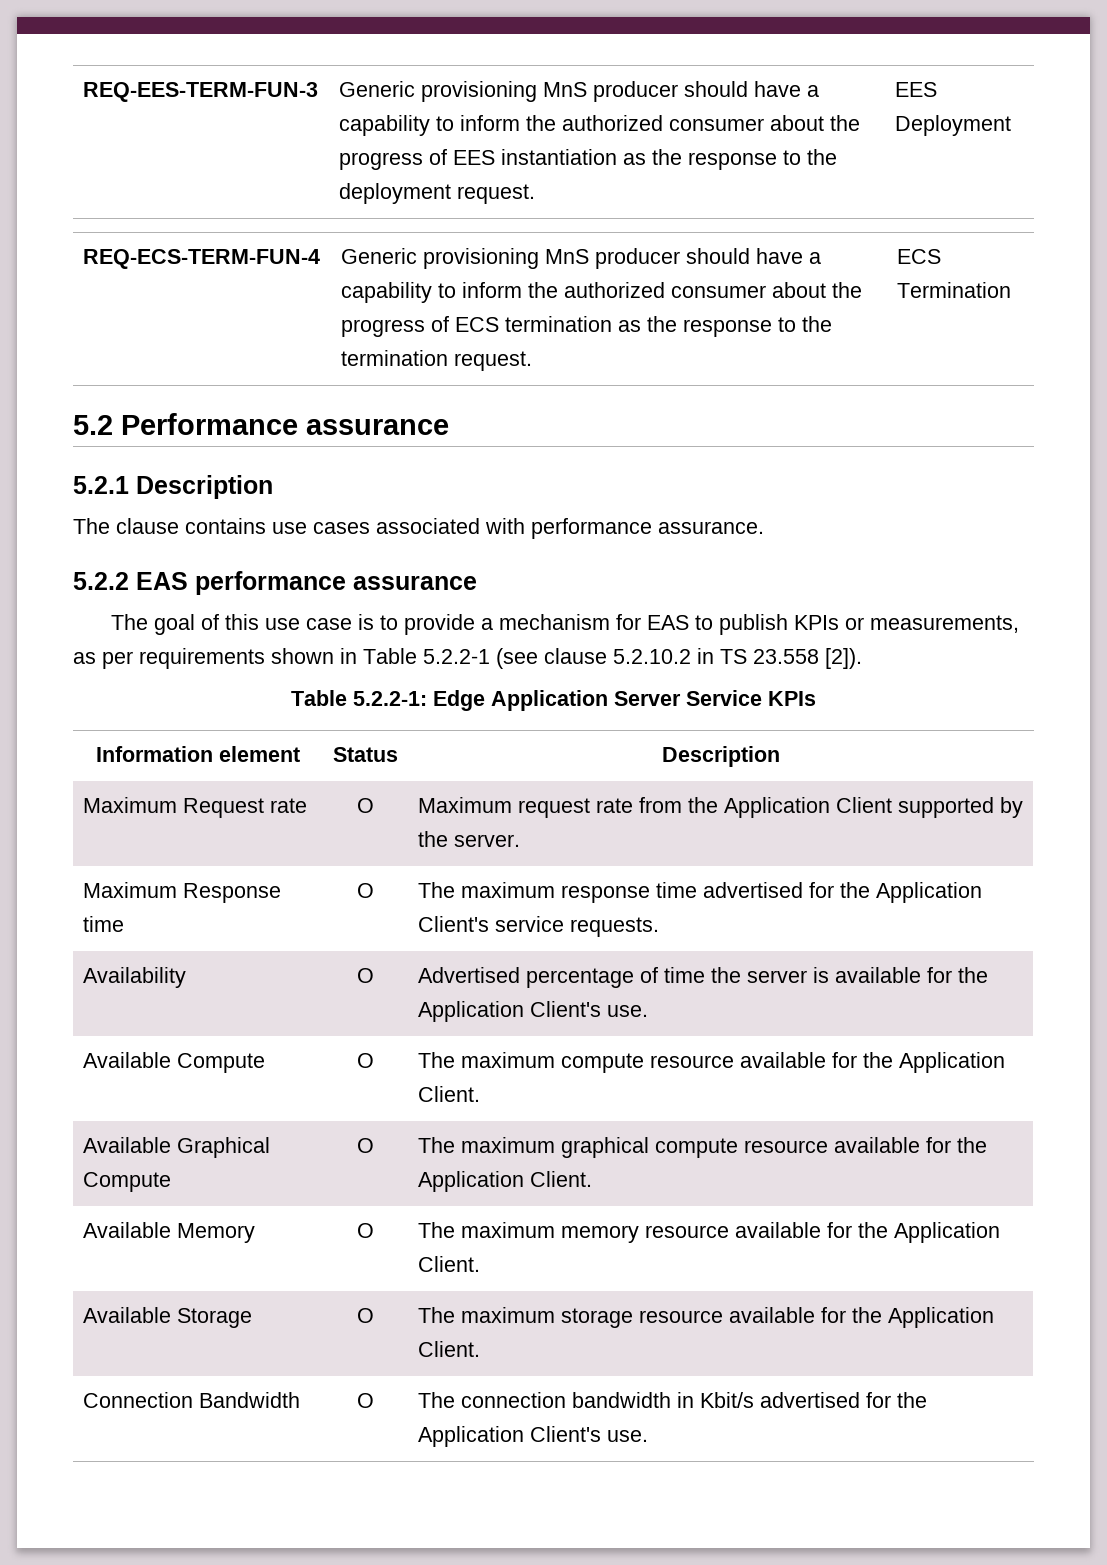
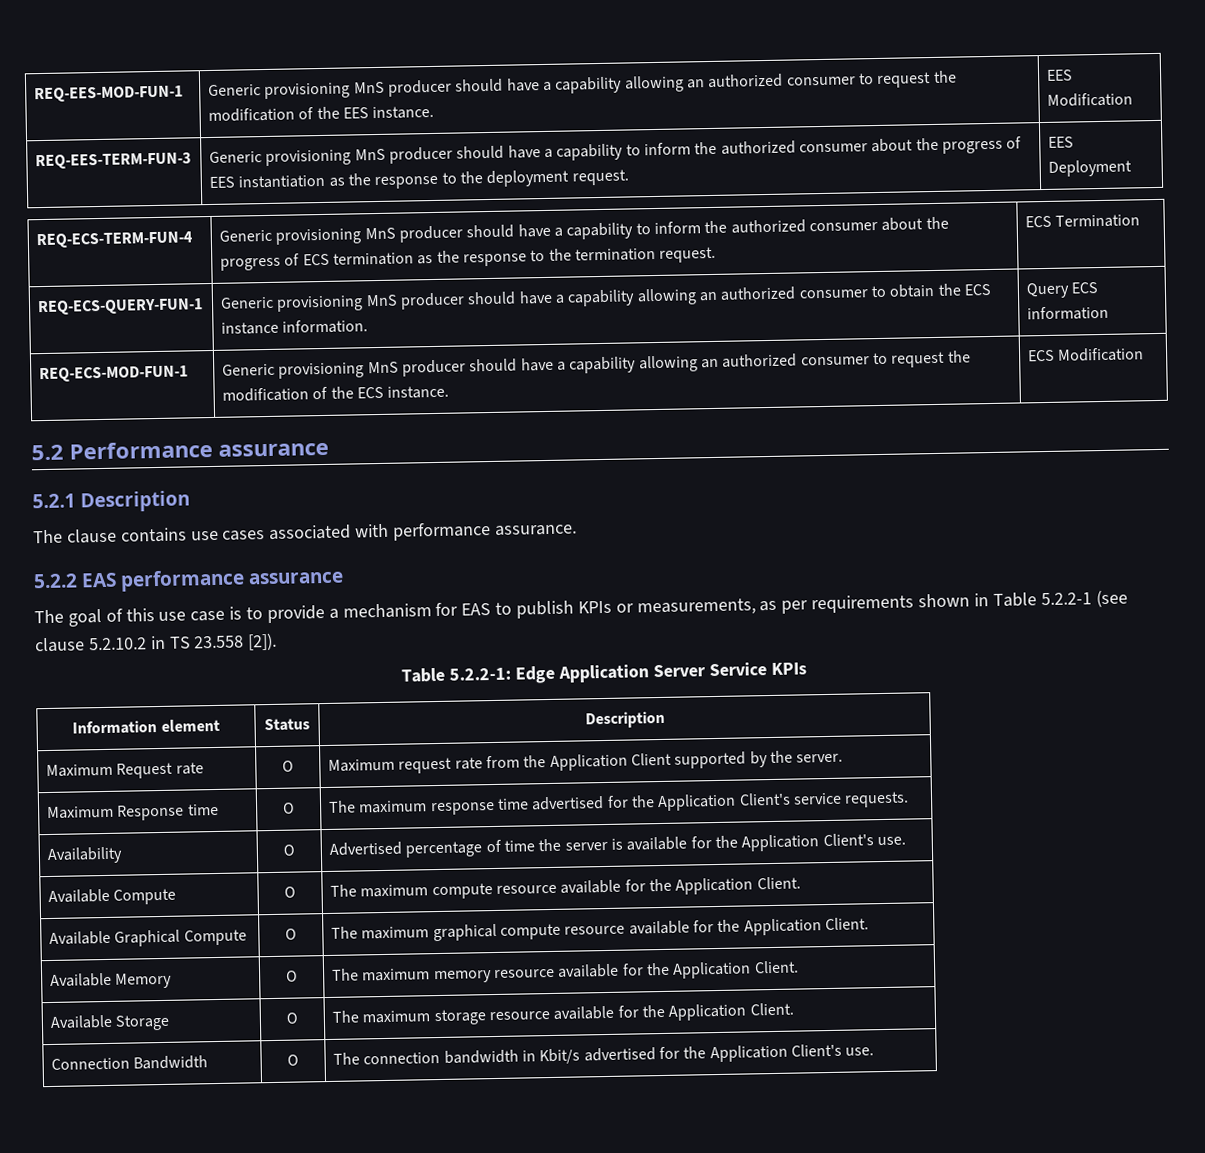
(83, 92) none -> [34,85,184,103] [208,70,957,100] [208,105,435,123] [1046,69,1074,81] [1047,92,1134,107] REQ-EES-MOD-FUN-1 | Generic provisioning MnS producer should have a capability allowing an authorized consumer to request the modification of the EES instance. | EES Modification //
(1012, 290) none -> [37,298,204,316] [220,283,992,312] [221,319,369,335] [1026,282,1099,299] [1027,305,1110,321] [39,365,189,383] [222,350,971,379] [222,385,450,402] [1028,347,1145,362] // REQ-ECS-QUERY-FUN-1 | Generic provisioning MnS producer should have a capability allowing an authorized consumer to obtain the ECS instance information. | Query ECS information // REQ-ECS-MOD-FUN-1 | Generic provisioning MnS producer should have a capability allowing an authorized consumer to request the modification of the ECS instance. | ECS Modification

